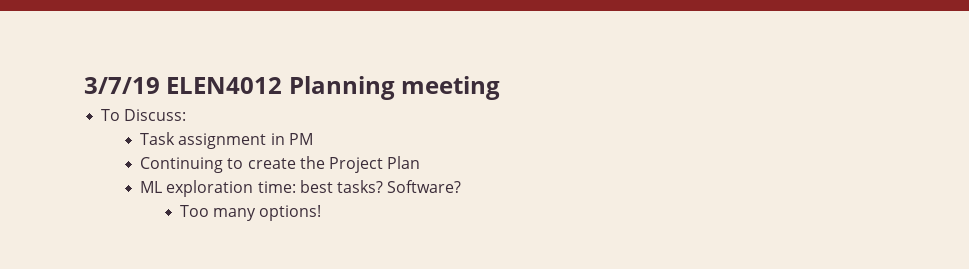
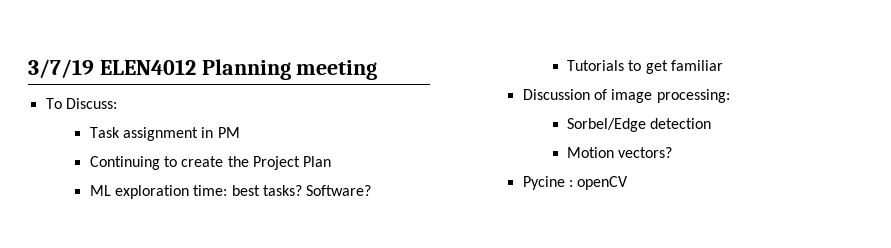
[179,205,321,221] Too many options! -> [566,60,723,74] [522,89,730,103] [566,118,712,132] [566,147,673,158] [522,176,629,190] Tutorials to get familiar // Discussion of image processing: // Sorbel/Edge detection // Motion vectors? // Pycine : openCV

